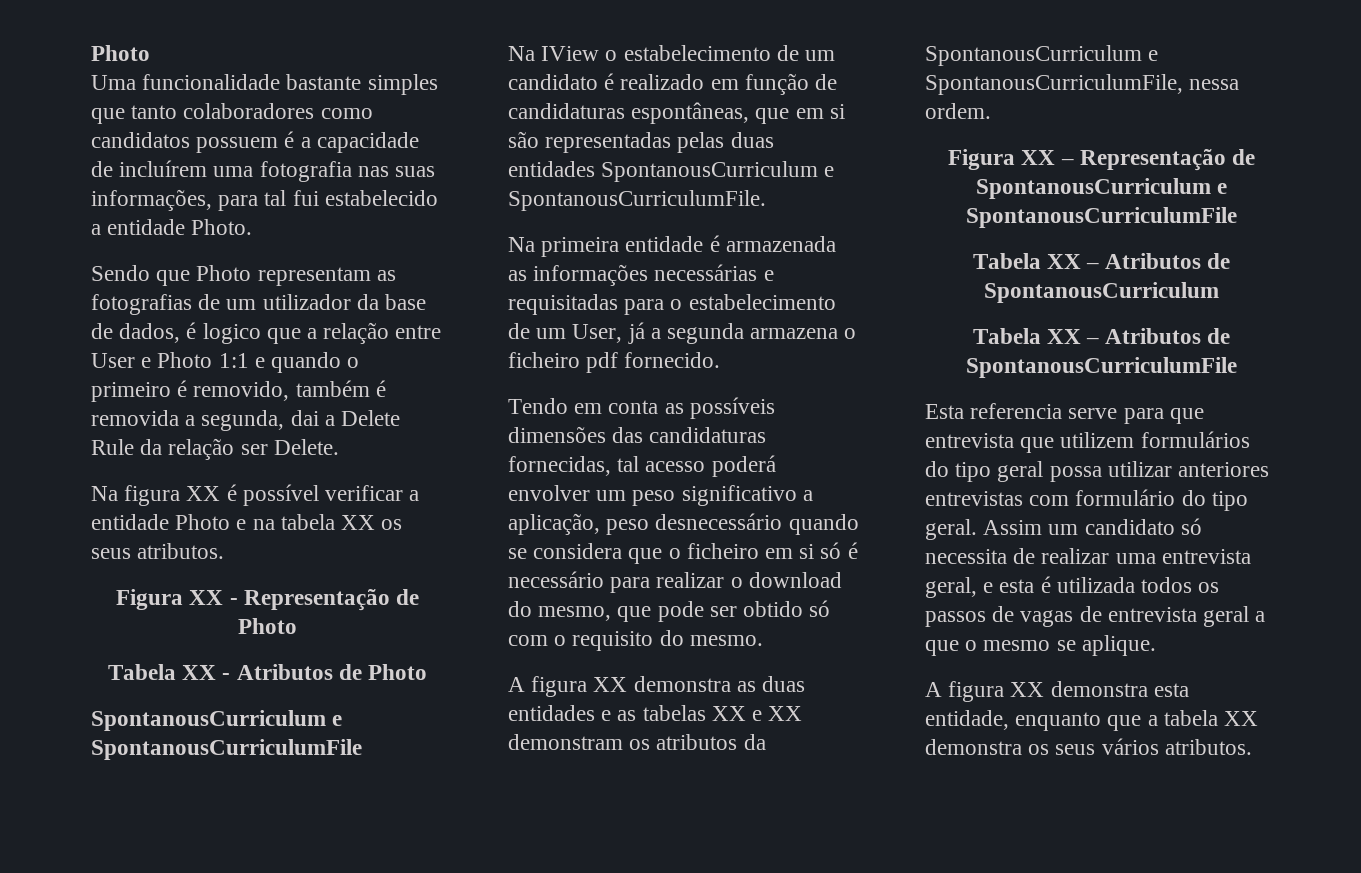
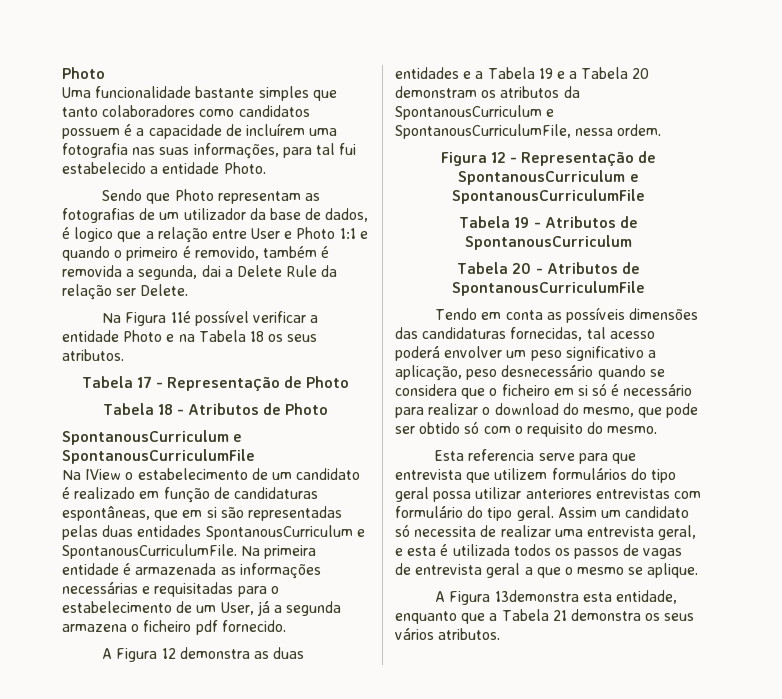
[124,484,237,506] figura XX é -> [125,311,191,326] Figura 11é
[280,514,376,530] tabela XX -> [198,330,264,342] Tabela 18
[116,589,224,610] Figura XX -> [81,376,152,388] Tabela 17
[182,665,217,680] XX -> [157,404,173,415] 18
(766, 200) // -> (237, 551) none
(721, 360) none -> [102,647,305,662] [395,67,650,79] [395,86,580,98] [395,105,555,120] [395,124,662,139] [440,151,657,166] [458,170,639,185] [452,189,645,204] [459,216,638,228] [465,235,632,250] [457,262,640,274] [452,281,645,296] // A Figura 12 demonstra as duas entidades e a Tabela 19 e a Tabela 20 demonstram os atributos da SpontanousCurriculum e SpontanousCurriculumFile, nessa ordem. // Figura 12 - Representação de SpontanousCurriculum e SpontanousCurriculumFile // Tabela 19 - Atributos de SpontanousCurriculum // Tabela 20 - Atributos de SpontanousCurriculumFile
[508,676,806,697] [508,705,803,721] [508,734,766,750] [925,45,1159,66] [925,74,1240,95] [925,103,991,119] [948,149,1255,171] [975,178,1228,199] [966,207,1237,228] [972,253,1231,269] [984,282,1219,303] [972,328,1231,344] [966,357,1237,378] // A figura XX demonstra as duas entidades e as tabelas XX e XX demonstram os atributos da SpontanousCurriculum e SpontanousCurriculumFile, nessa ordem. // Figura XX – Representação de SpontanousCurriculum e SpontanousCurriculumFile // Tabela XX – Atributos de SpontanousCurriculum // Tabela XX – Atributos de SpontanousCurriculumFile -> (658, 430) none
[948,681,1148,702] figura XX demonstra -> [449,590,579,605] Figura 13demonstra
[1163,710,1259,726] tabela XX -> [501,609,567,621] Tabela 21

